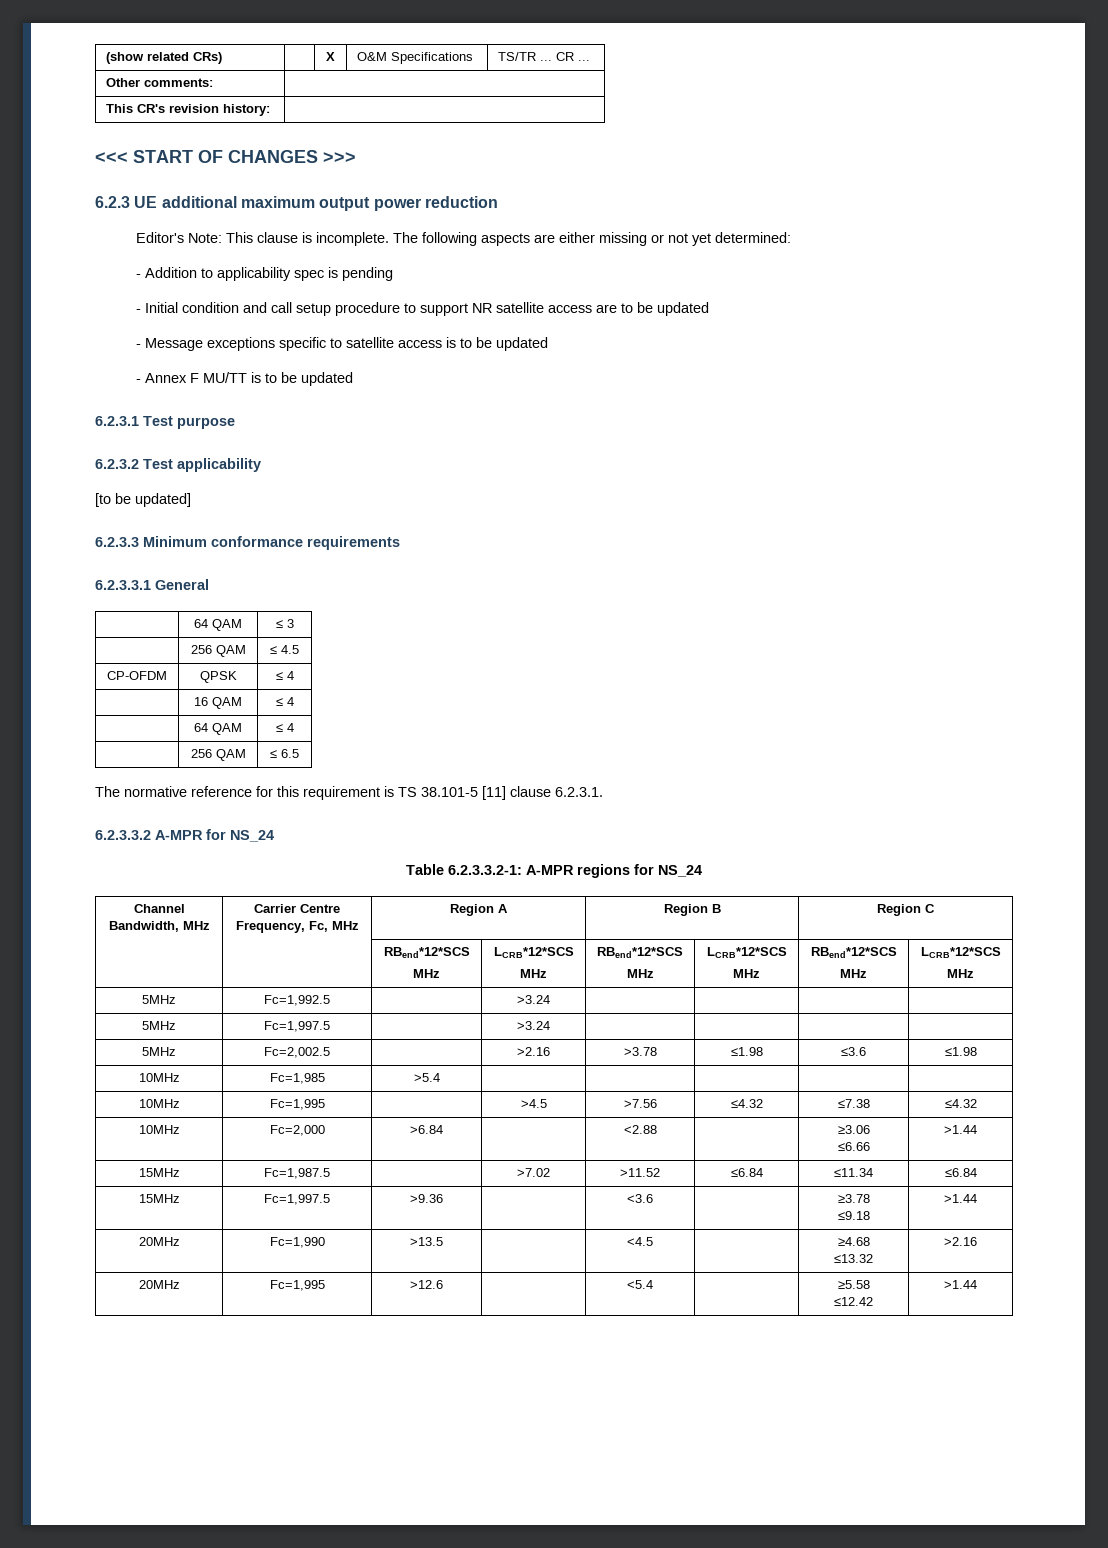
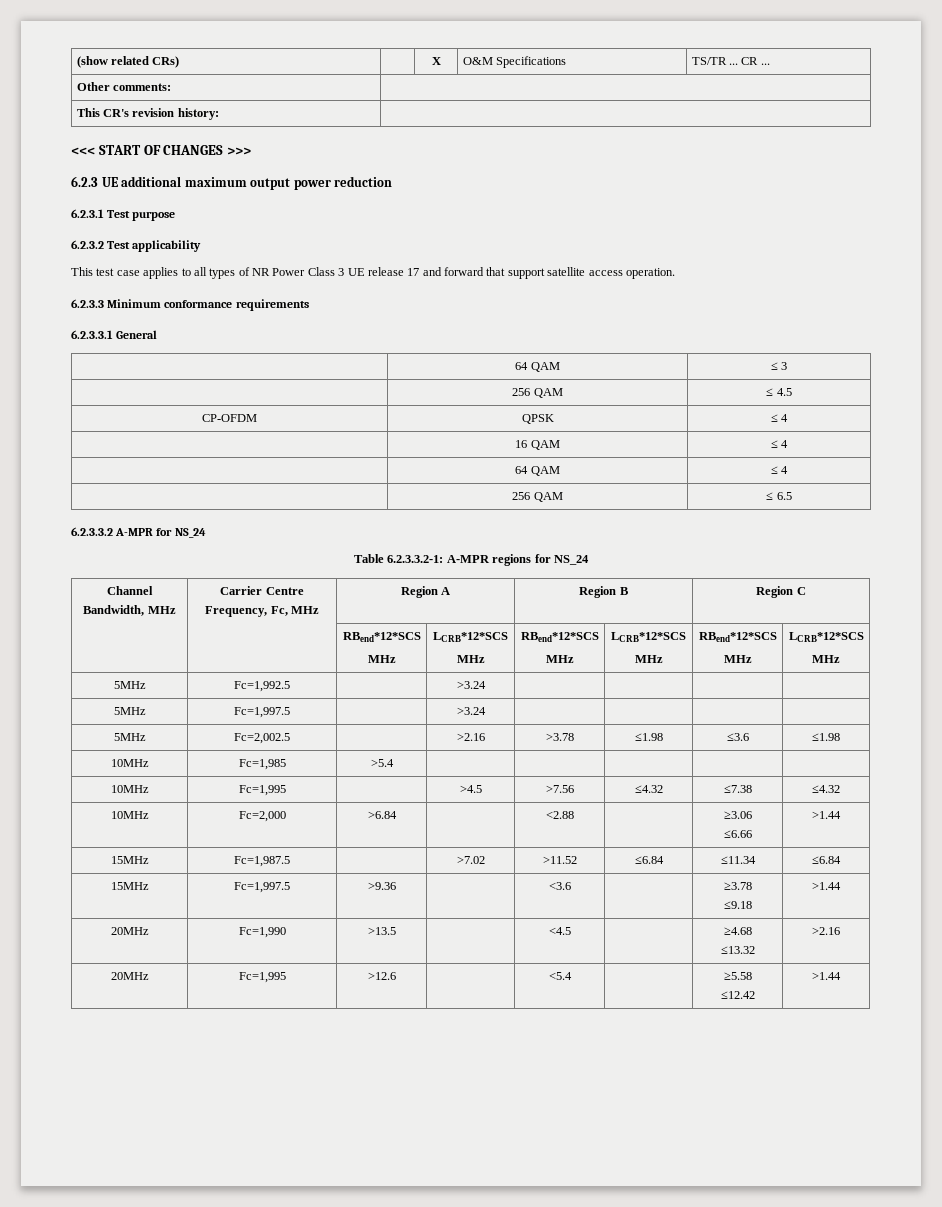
[135,232,791,246] [135,267,393,281] [135,302,709,316] [135,337,548,351] [135,372,353,386] // Editor's Note: This clause is incomplete. The following aspects are either missing or not yet determined: // - Addition to applicability spec is pending // - Initial condition and call setup procedure to support NR satellite access are to be updated // - Message exceptions specific to satellite access is to be updated // - Annex F MU/TT is to be updated -> (393, 181) none
[95,493,191,507] [to be updated] -> [71,267,675,279] This test case applies to all types of NR Power Class 3 UE release 17 and forward that support satellite access operation.
[95,786,603,800] // The normative reference for this requirement is TS 38.101-5 [11] clause 6.2.3.1. -> (792, 496) none

